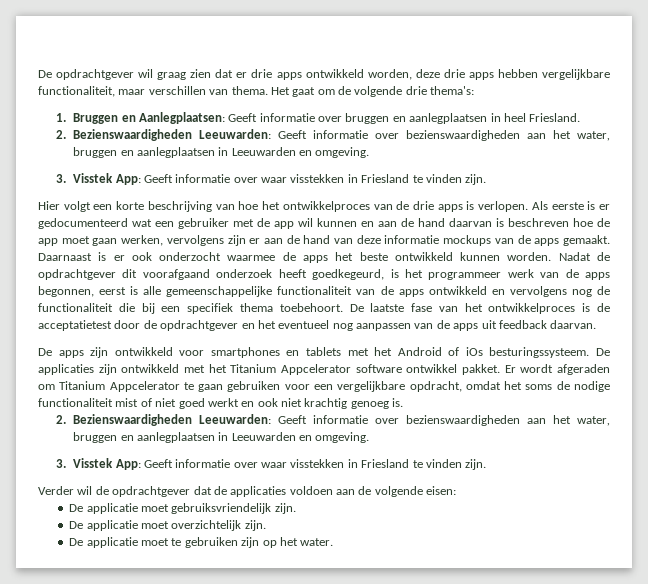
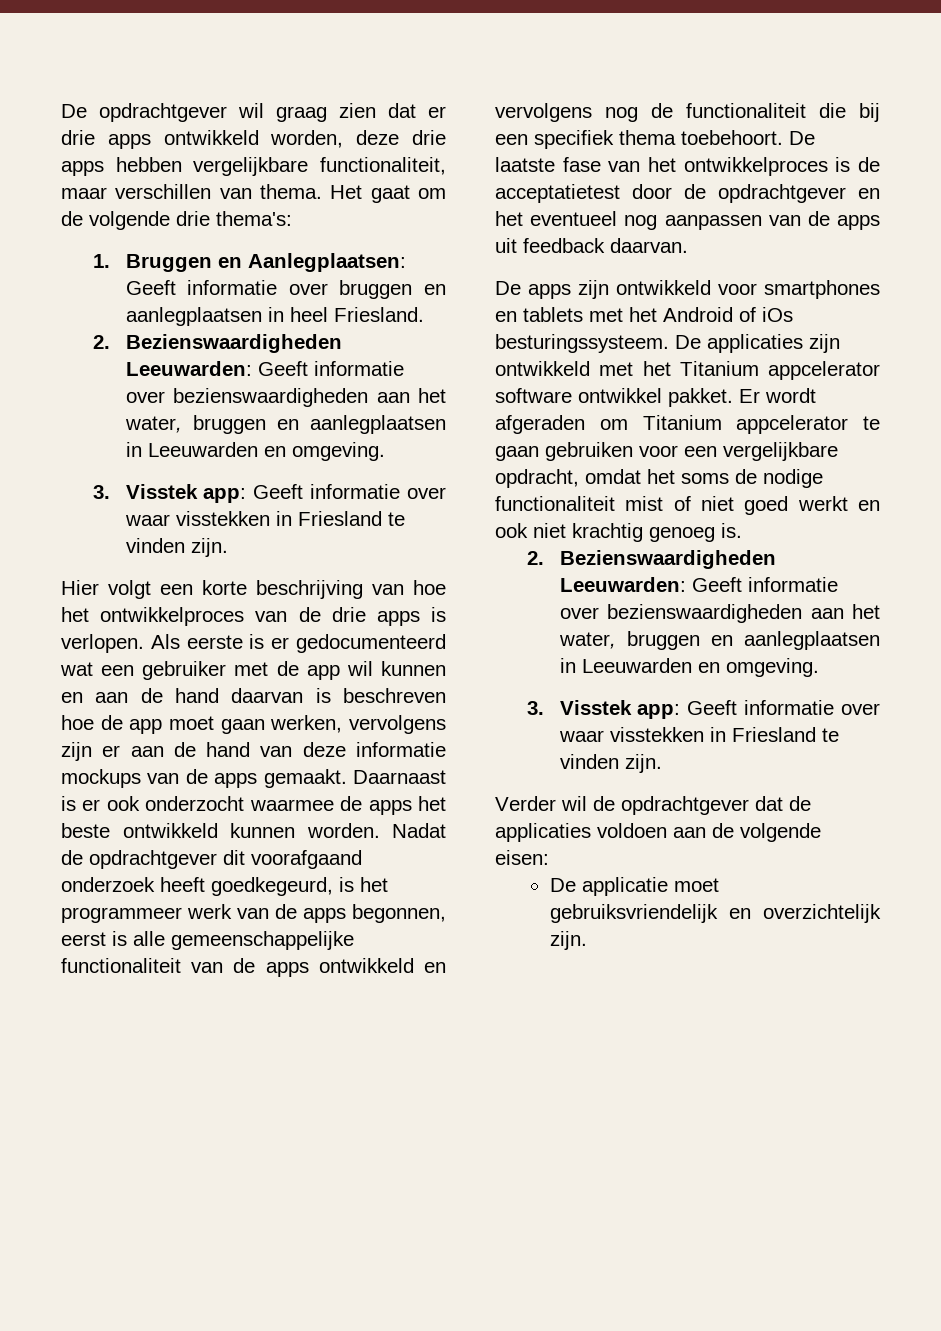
[115,174,141,185] App: -> [203,488,247,503] app:
[280,364,351,375] Appcelerator -> [768,361,880,380] appcelerator
[109,381,180,392] Appcelerator -> [736,415,849,434] appcelerator
[115,459,141,470] App: -> [637,704,681,719] app:
[274,503,296,514] [69,520,266,531] [69,537,334,548] zijn. // De applicatie moet overzichtelijk zijn. // De applicatie moet te gebruiken zijn op het water. -> [728,904,881,923] [549,931,587,950] en overzichtelijk zijn.

